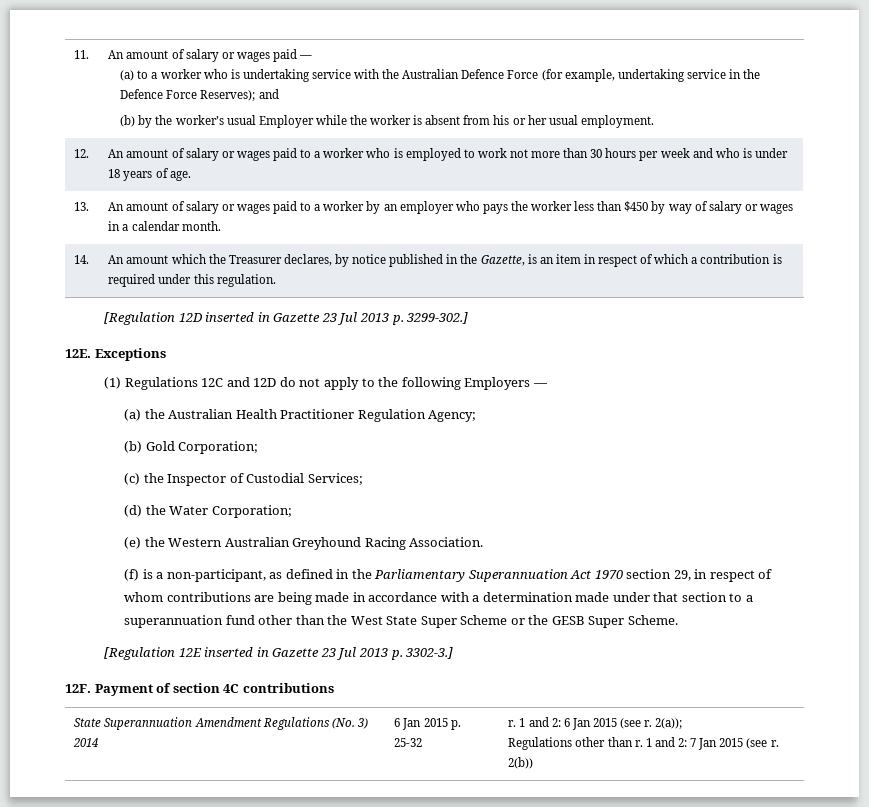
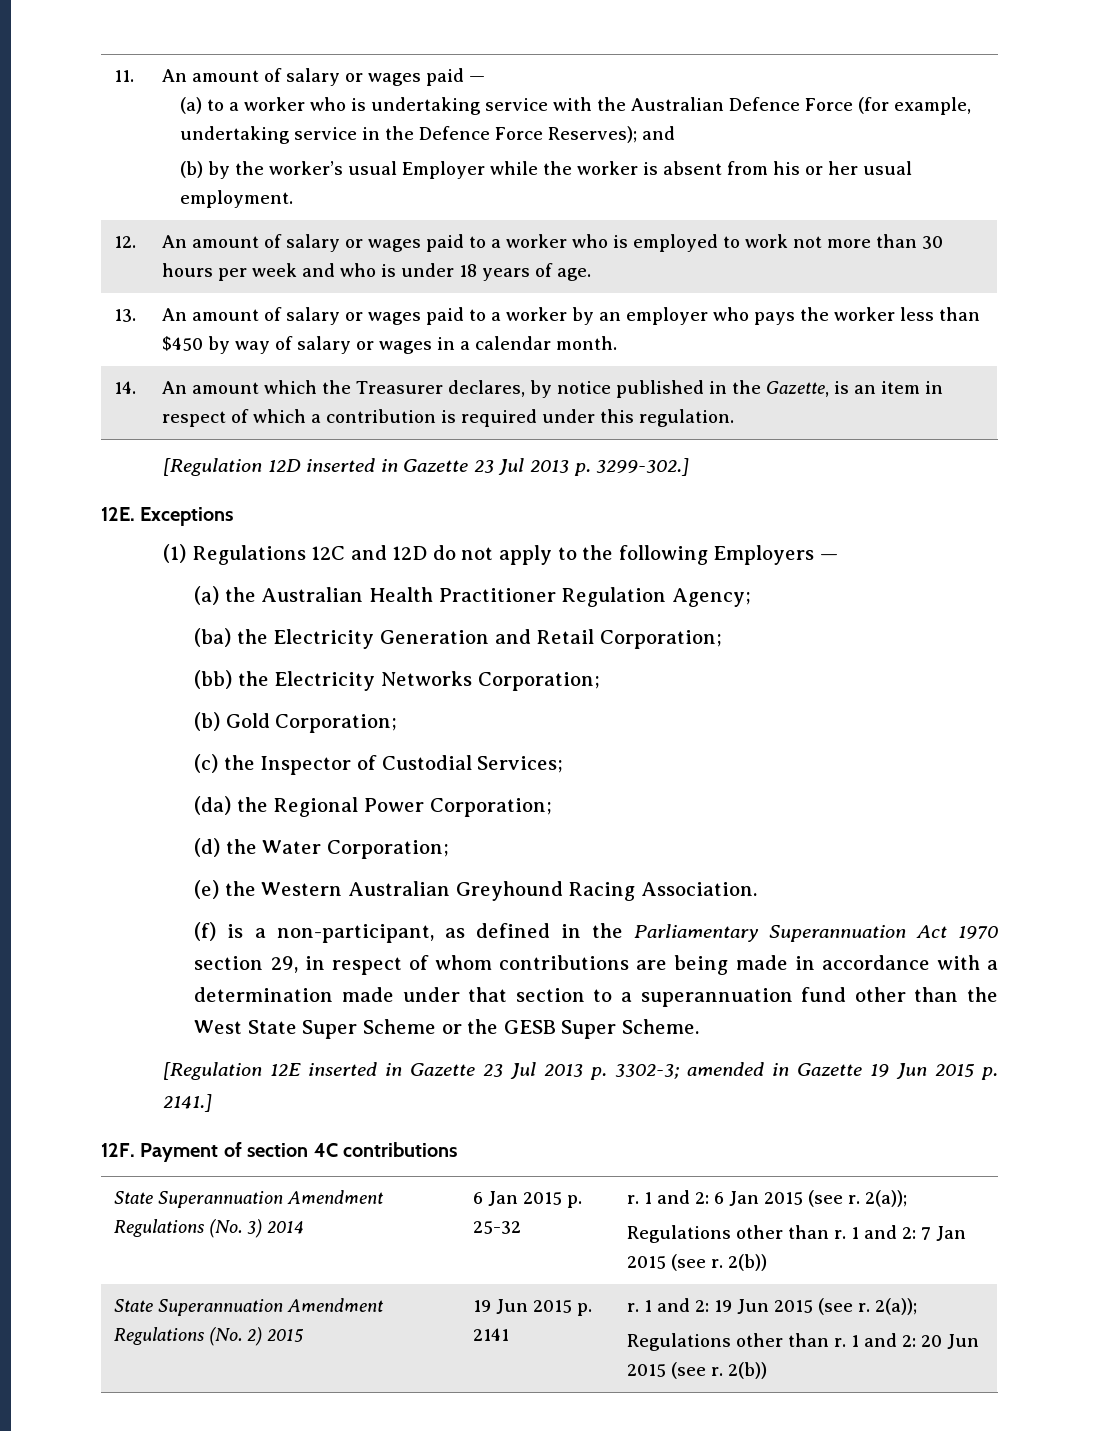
(477, 416) none -> [194,628,722,649] [194,670,600,691] // (ba) the Electricity Generation and Retail Corporation; // (bb) the Electricity Networks Corporation;
(363, 479) none -> [194,796,552,817] // (da) the Regional Power Corporation;
[405,647,454,659] 3302-3.] -> [614,1062,998,1080] [163,1094,213,1112] 3302-3; amended in Gazette 19 Jun 2015 p. 2141.]
(534, 763) none -> [113,1298,384,1316] [113,1327,303,1346] [472,1299,592,1316] [472,1328,509,1341] [626,1298,917,1315] [626,1333,979,1351] [626,1362,767,1379] // State Superannuation Amendment Regulations (No. 2) 2015 | 19 Jun 2015 p. 2141 | r. 1 and 2: 19 Jun 2015 (see r. 2(a)); // Regulations other than r. 1 and 2: 20 Jun 2015 (see r. 2(b))

